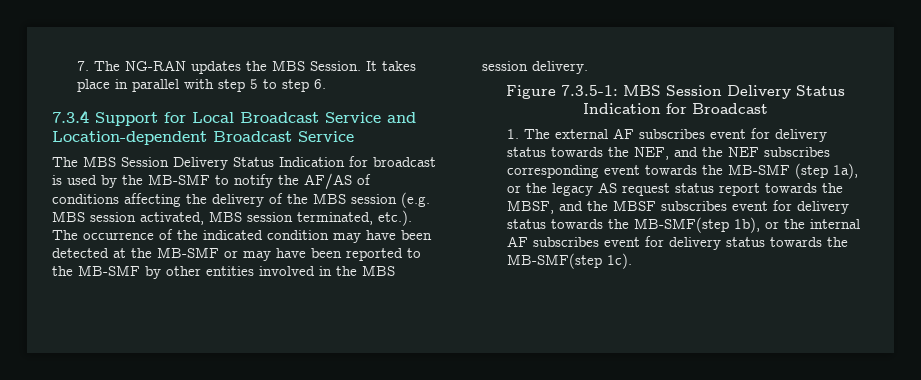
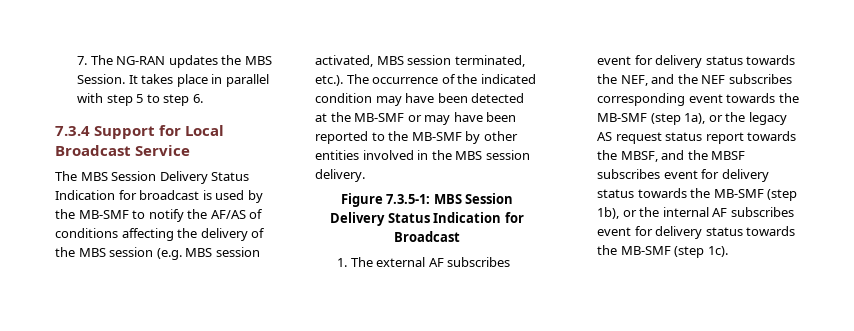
[387,112,416,123] [52,131,354,145] and Location-dependent Broadcast Service -> (191, 150) none
[634,217,730,233] MB-SMF(step -> [713,189,798,201] MB-SMF (step
[507,253,603,269] MB-SMF(step -> [620,246,705,258] MB-SMF (step

